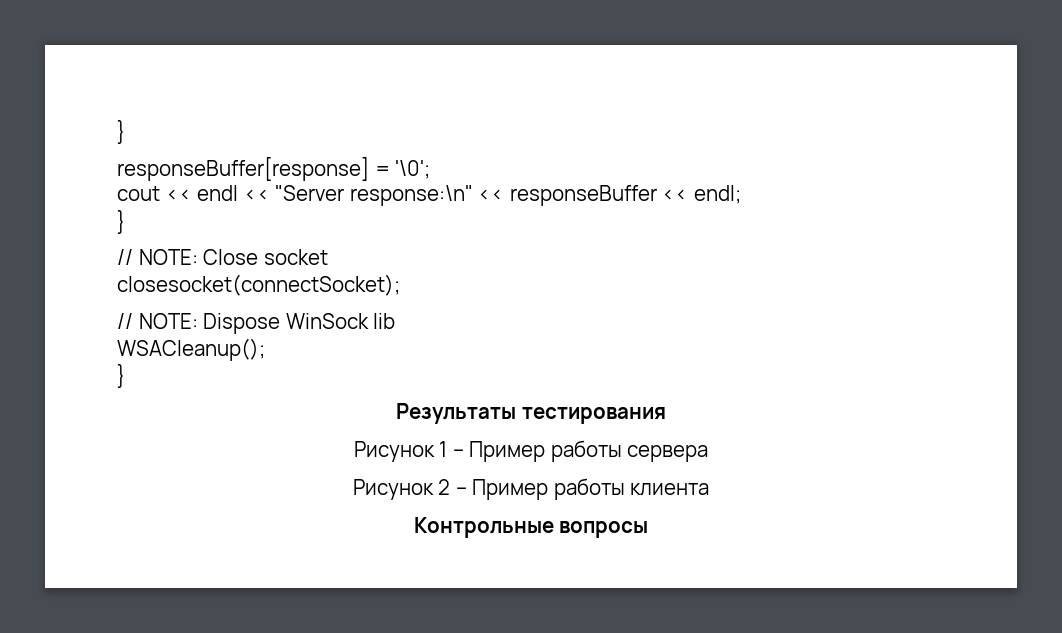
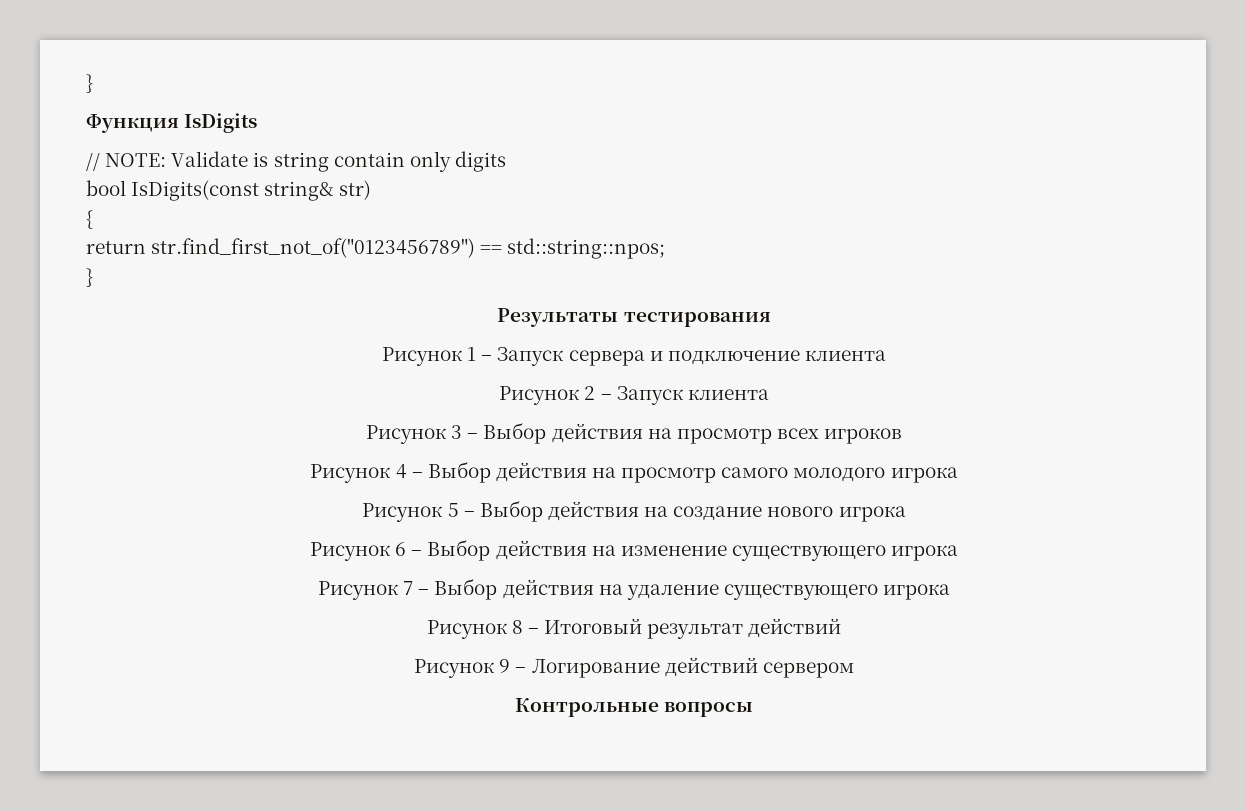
[117,120,126,144] [117,157,431,181] [117,185,741,206] [117,210,126,234] [117,249,328,265] [117,274,400,296] [117,313,396,334] [117,338,265,361] } // responseBuffer[response] = '\0'; // cout << endl << "Server response:\n" << responseBuffer << endl; // } // // NOTE: Close socket // closesocket(connectSocket); // // NOTE: Dispose WinSock lib // WSACleanup(); -> [86,74,93,93] [86,113,258,133] [86,151,506,172] [86,180,372,201] [86,210,93,229] [86,238,666,259] } // Функция IsDigits // // NOTE: Validate is string contain only digits // bool IsDigits(const string& str) // { // return str.find_first_not_of("0123456789") == std::string::npos;
[469,440,622,462] Пример работы -> [497,347,565,366] Запуск
(709, 453) none -> [649,350,886,365] и подключение клиента
[472,478,710,500] Пример работы клиента -> [616,386,769,405] [365,422,903,444] [310,461,958,483] [362,500,906,522] [309,539,959,561] [317,578,951,600] [426,618,842,639] [414,657,854,678] Запуск клиента // Рисунок 3 – Выбор действия на просмотр всех игроков // Рисунок 4 – Выбор действия на просмотр самого молодого игрока // Рисунок 5 – Выбор действия на создание нового игрока // Рисунок 6 – Выбор действия на изменение существующего игрока // Рисунок 7 – Выбор действия на удаление существующего игрока // Рисунок 8 – Итоговый результат действий // Рисунок 9 – Логирование действий сервером

